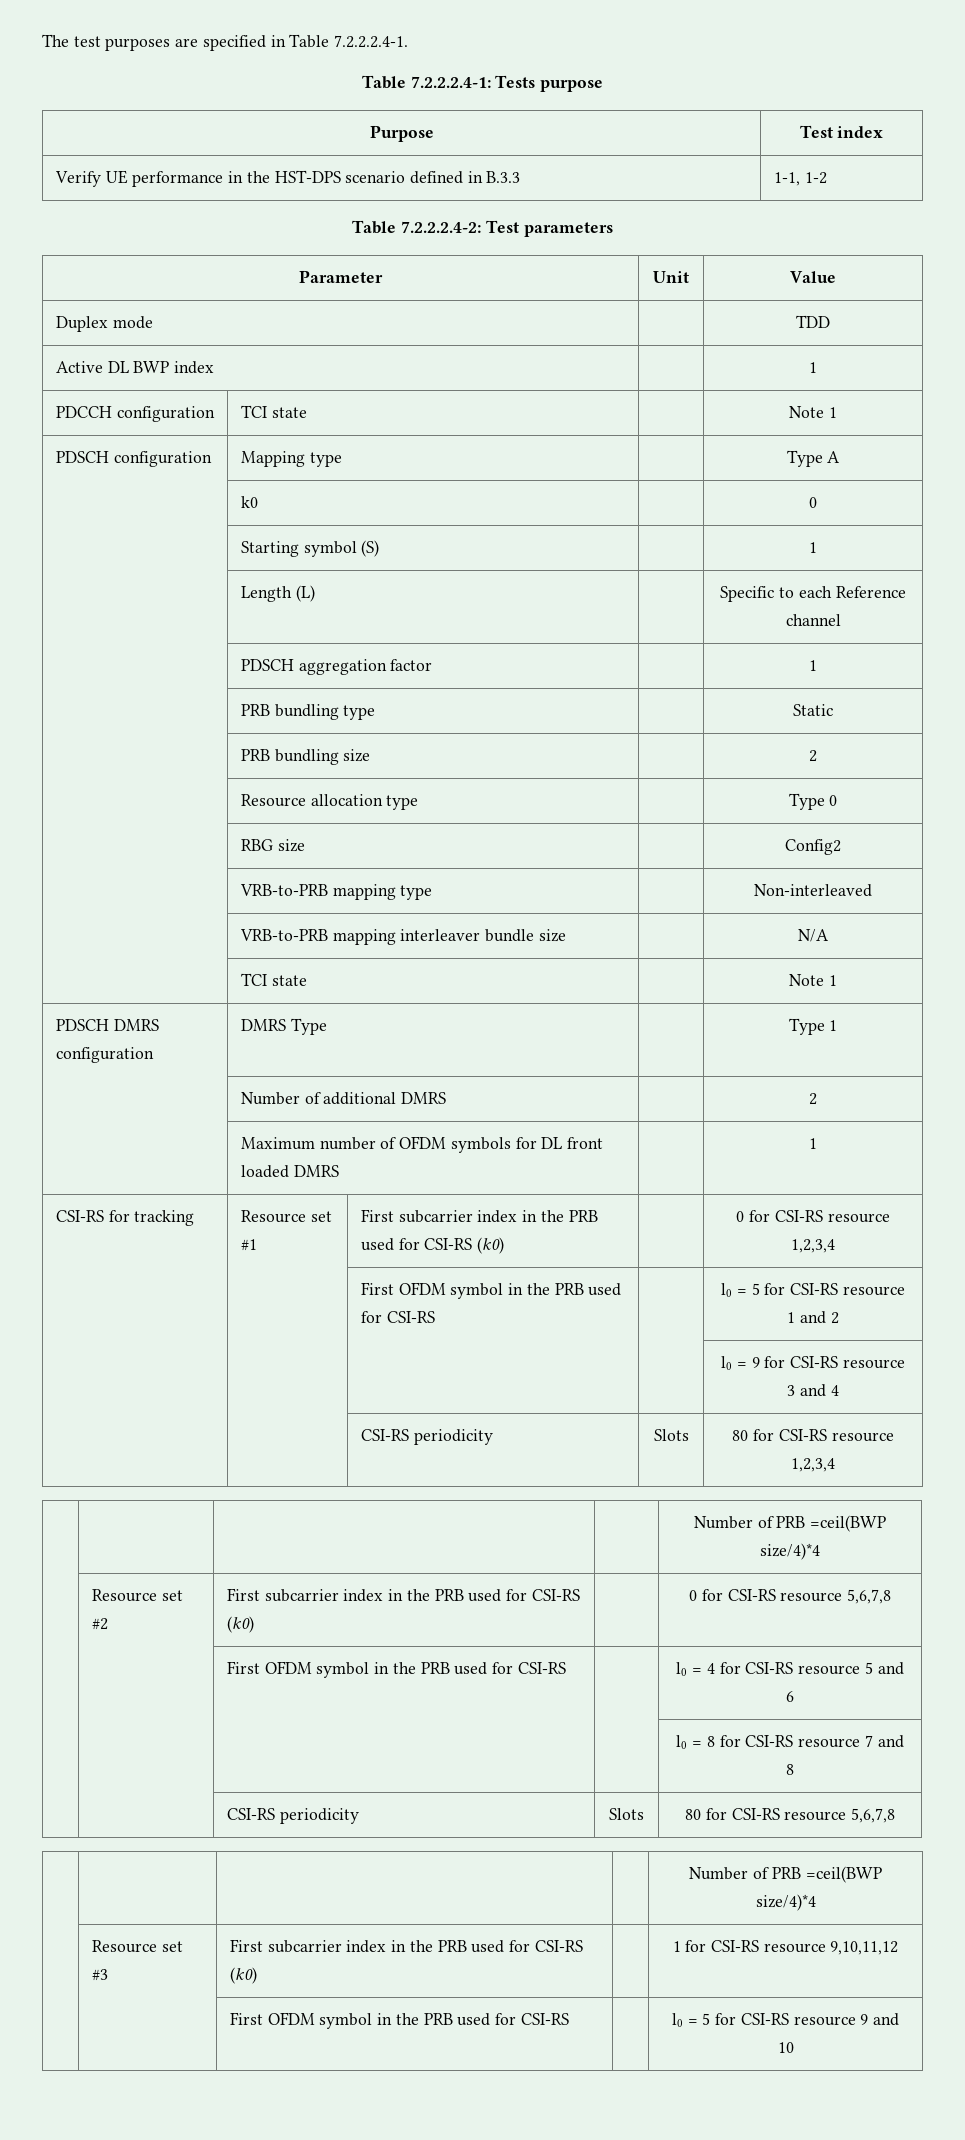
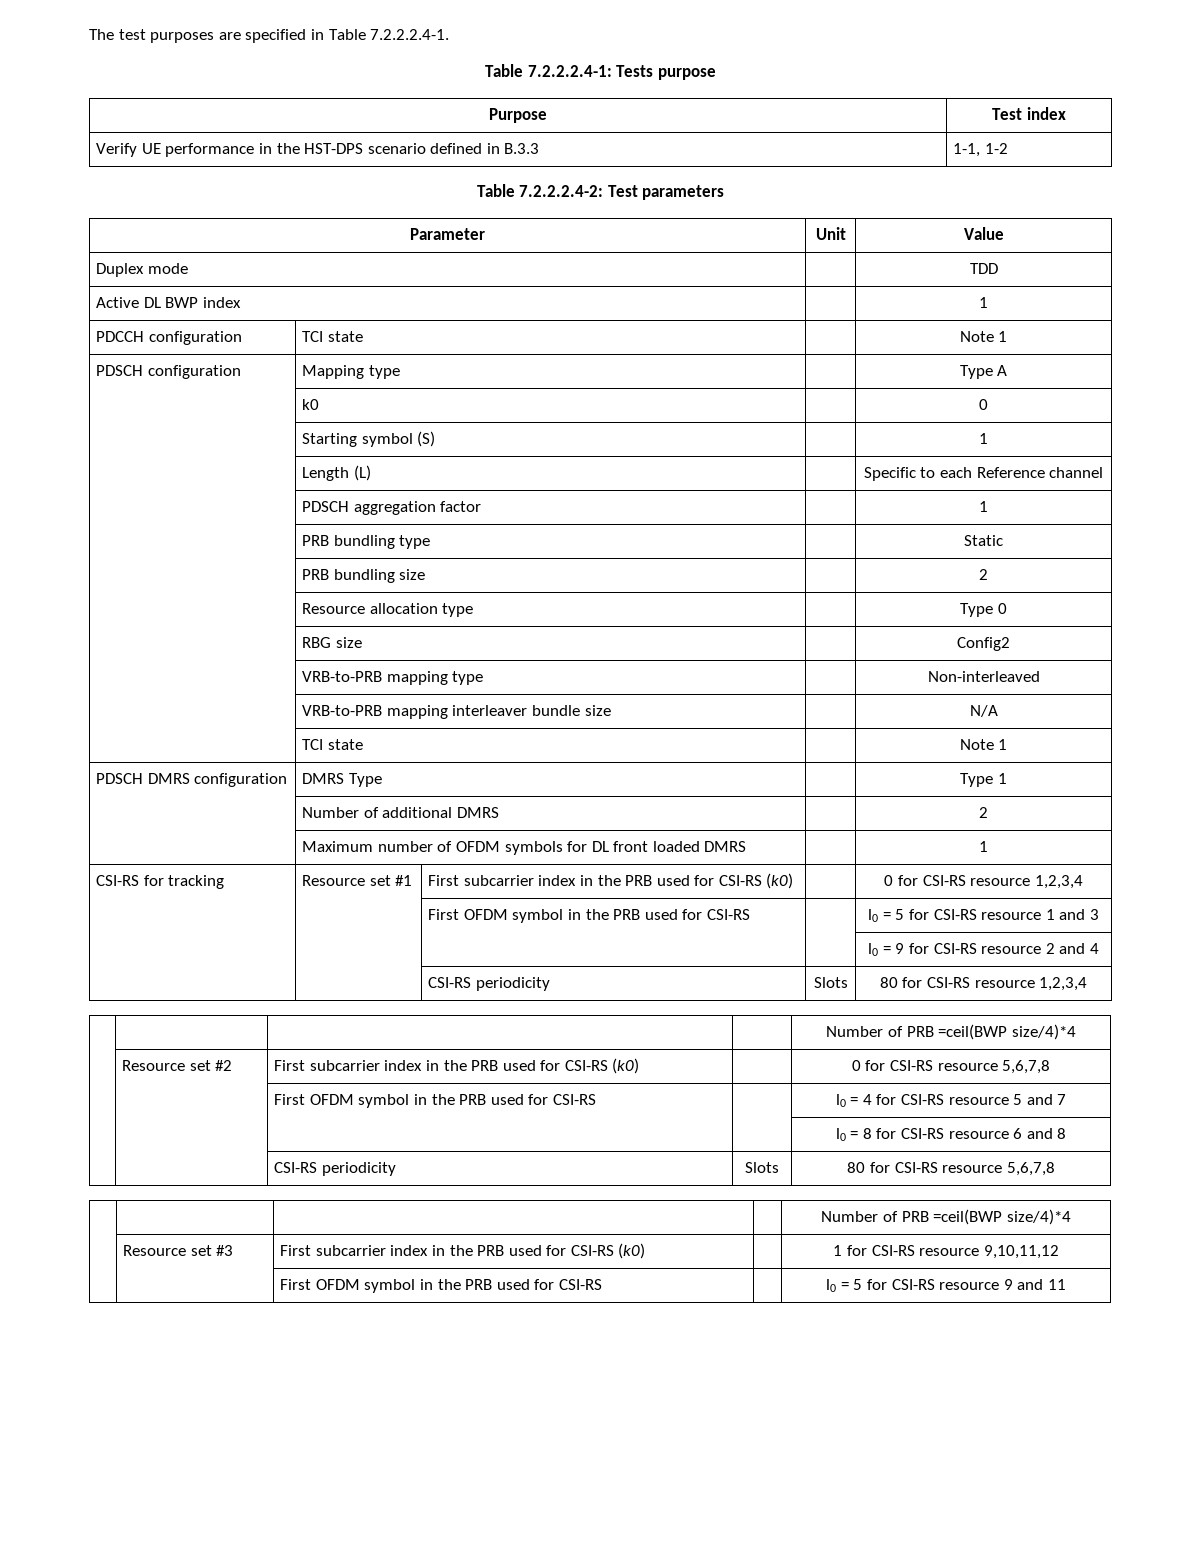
[830,1312,839,1324] 2 -> [1089,909,1099,920] 3
[787,1385,796,1396] 3 -> [1045,943,1055,954] 2
[786,1691,794,1702] 6 -> [1057,1094,1067,1105] 7
[864,1735,873,1747] 7 -> [1013,1128,1023,1139] 6
[777,2042,794,2053] 10 -> [1047,1279,1066,1290] 11

